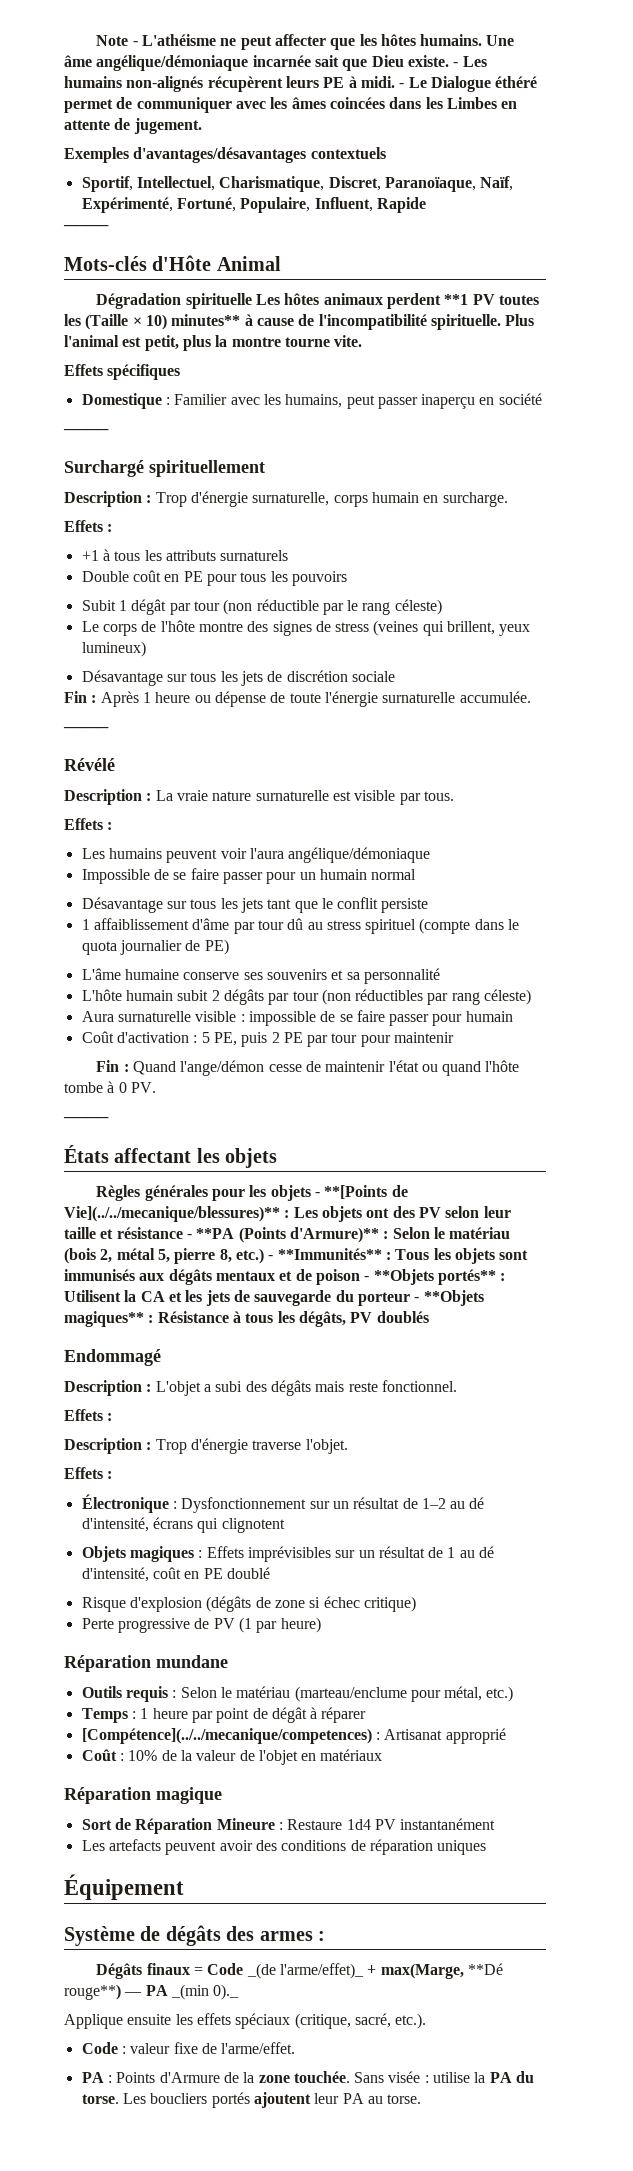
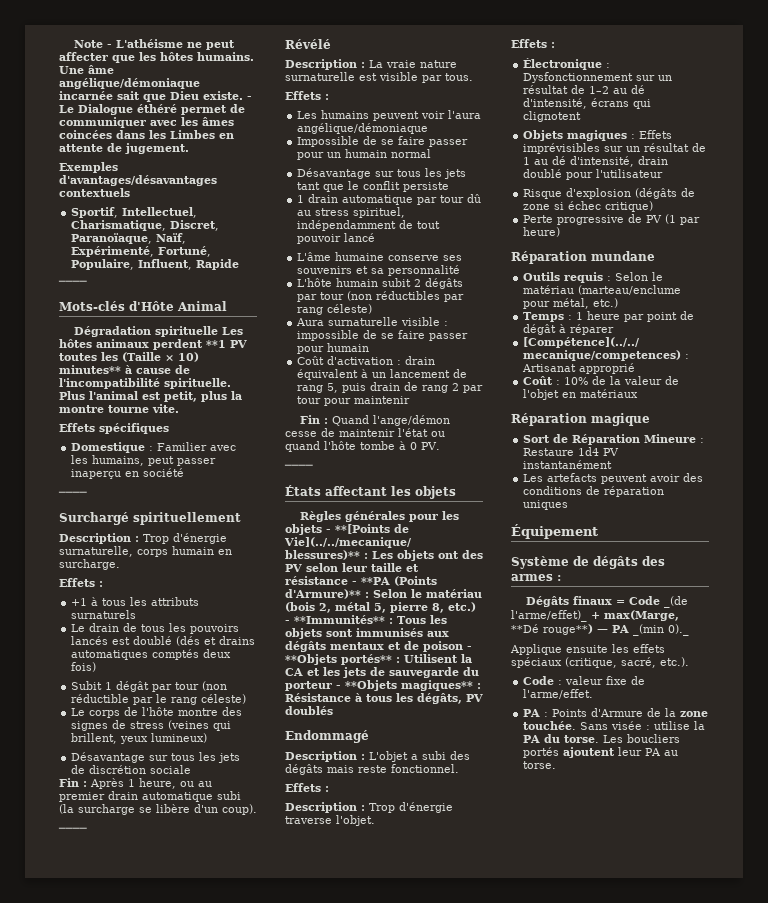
[462,56,487,67] [64,76,405,92] Les humains non-alignés récupèrent leurs PE à midi. - -> (252, 98) none
[81,570,347,586] Double coût en PE pour tous les pouvoirs -> [71,623,240,634] [71,636,256,646] [71,649,232,660] [71,662,97,672] Le drain de tous les pouvoirs lancés est doublé (dés et drains automatiques comptés deux fois)
[155,691,531,707] heure ou dépense de toute l'énergie surnaturelle accumulée. -> [139,778,212,789] [59,791,241,802] [59,804,257,815] heure, ou au premier drain automatique subi (la surcharge se libère d'un coup).
[93,918,230,930] affaiblissement d'âme -> [308,194,414,205] drain automatique
[365,918,520,934] [81,939,229,955] spirituel (compte dans le quota journalier de PE) -> [353,207,406,218] [297,220,441,231] [297,233,376,244] spirituel, indépendamment de tout pouvoir lancé
[201,1032,303,1047] 5 PE, puis 2 PE -> [405,356,436,365] [297,369,468,380] [297,382,460,393] drain équivalent à un lancement de rang 5, puis drain de rang 2
[152,1567,270,1579] coût en PE doublé -> [638,156,669,165] [523,169,664,180] drain doublé pour l'utilisateur

